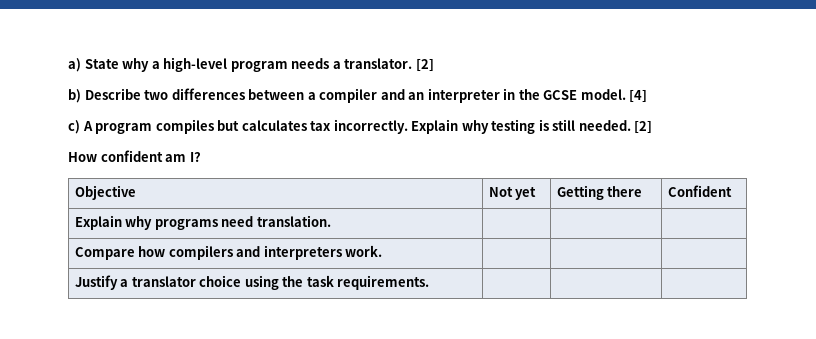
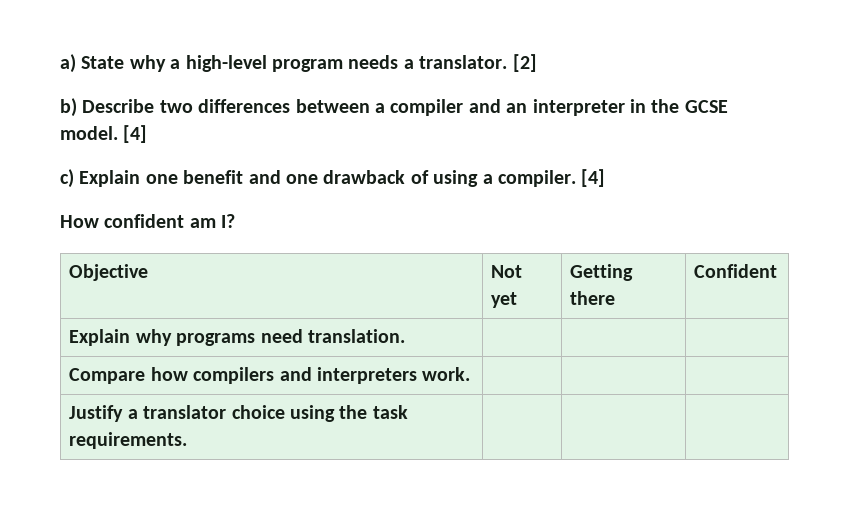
[82,119,653,134] A program compiles but calculates tax incorrectly. Explain why testing is still needed. [2] -> [79,169,606,187] Explain one benefit and one drawback of using a compiler. [4]

